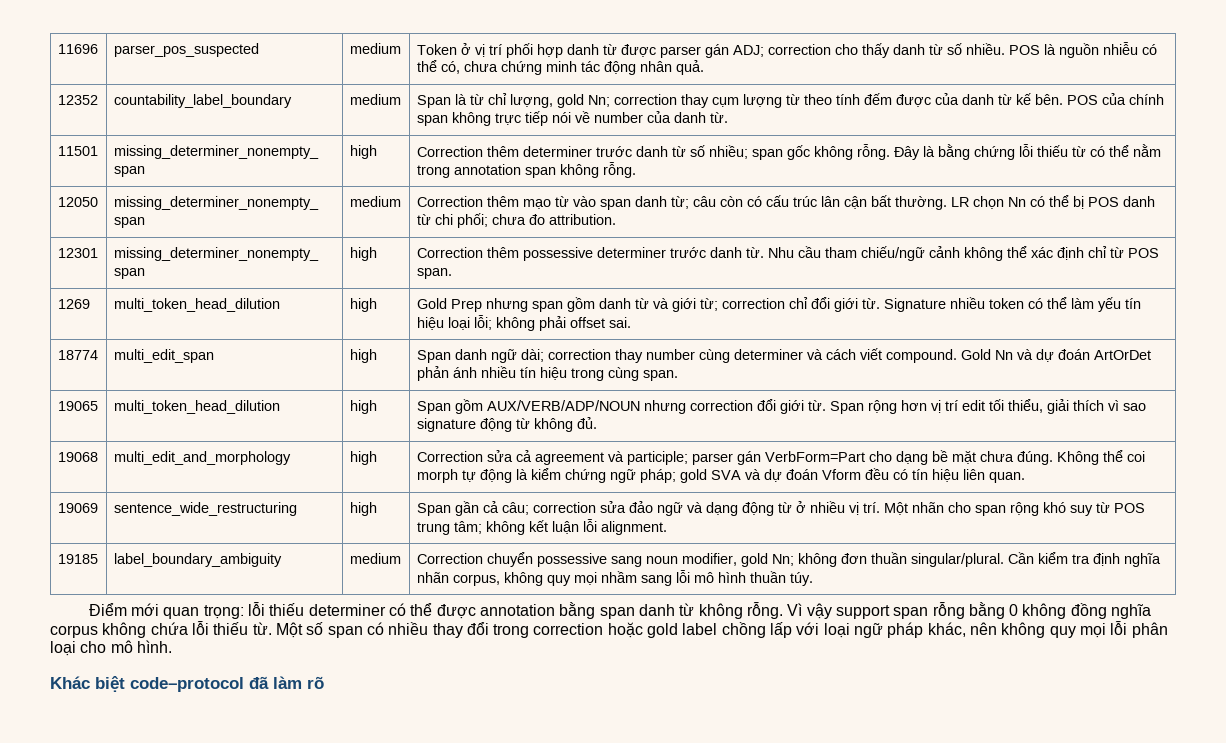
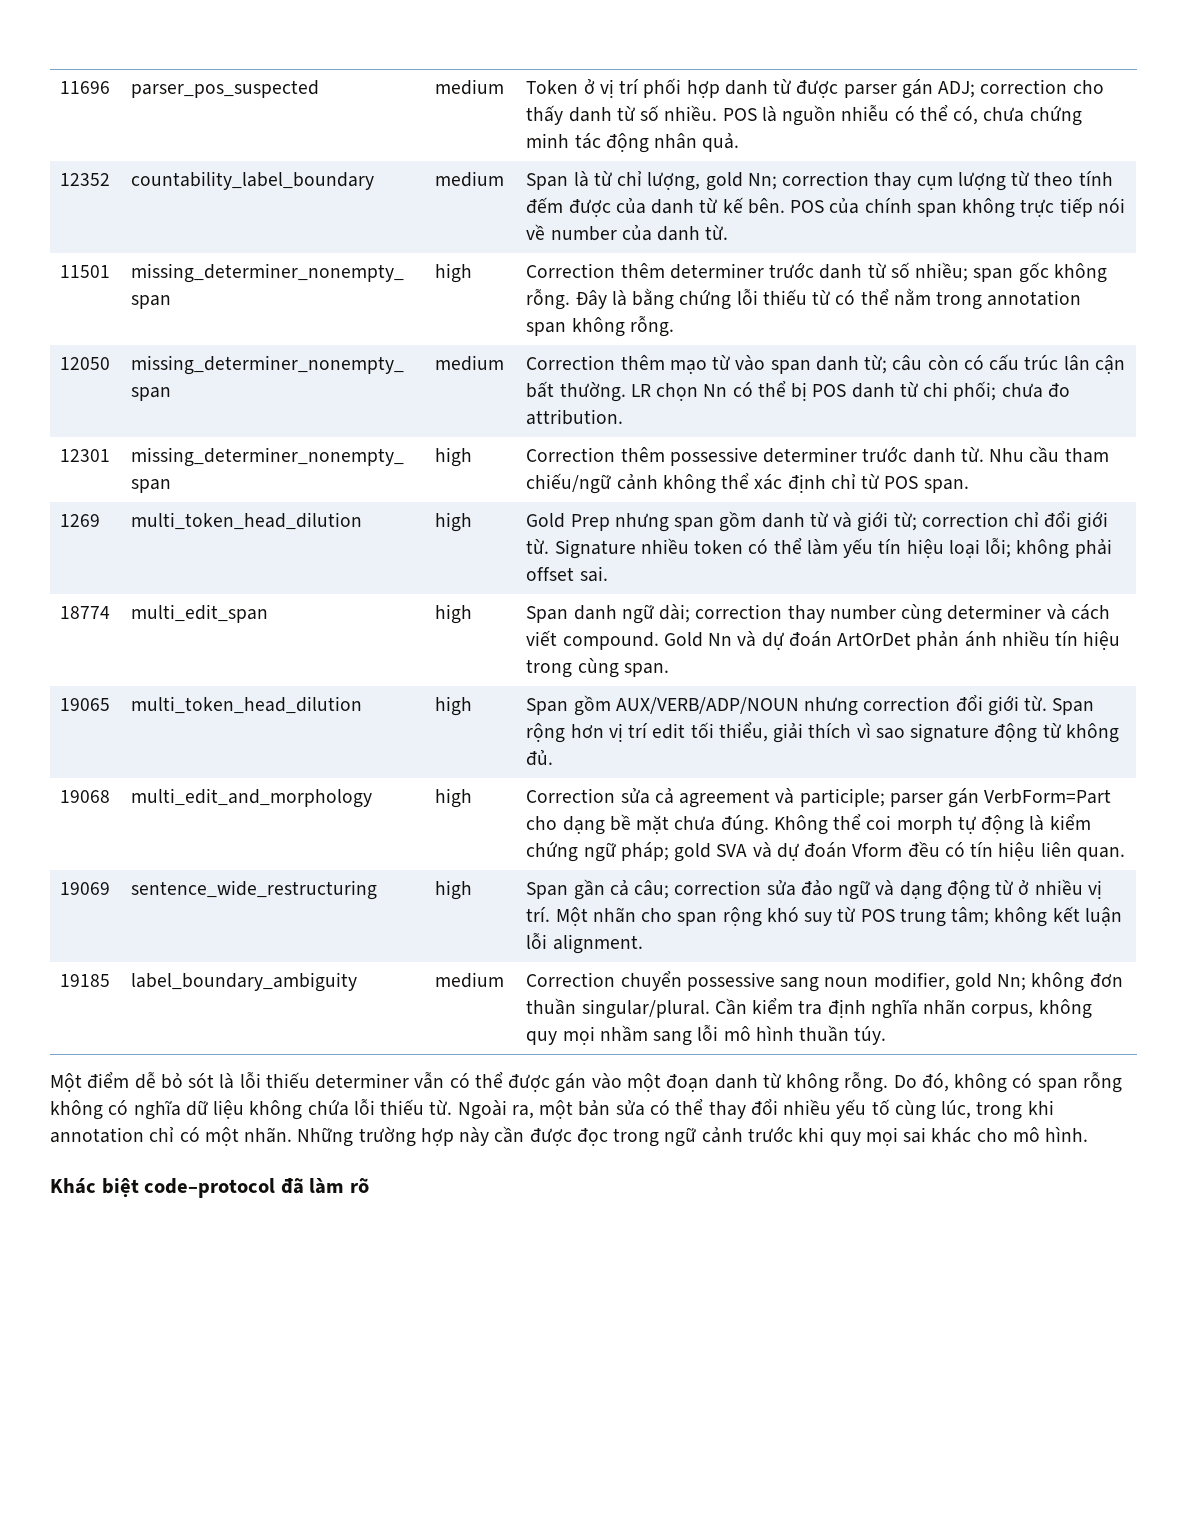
[88,603,244,619] Điểm mới quan trọng: -> [50,1072,235,1092] Một điểm dễ bỏ sót là
(386, 610) none -> [414,1072,445,1089] vẫn
[480,602,1152,619] [50,625,98,638] annotation bằng span danh từ không rỗng. Vì vậy support span rỗng bằng 0 không đồng nghĩa corpus -> [555,1072,1122,1093] [50,1100,245,1120] gán vào một đoạn danh từ không rỗng. Do đó, không có span rỗng không có nghĩa dữ liệu
[275,621,1168,638] [50,641,76,656] Một số span có nhiều thay đổi trong correction hoặc gold label chồng lấp với loại ngữ pháp khác, nên không quy mọi lỗi phân loại -> [457,1099,1054,1120] [50,1126,972,1147] Ngoài ra, một bản sửa có thể thay đổi nhiều yếu tố cùng lúc, trong khi annotation chỉ có một nhãn. Những trường hợp này cần được đọc trong ngữ cảnh trước khi quy mọi sai khác

